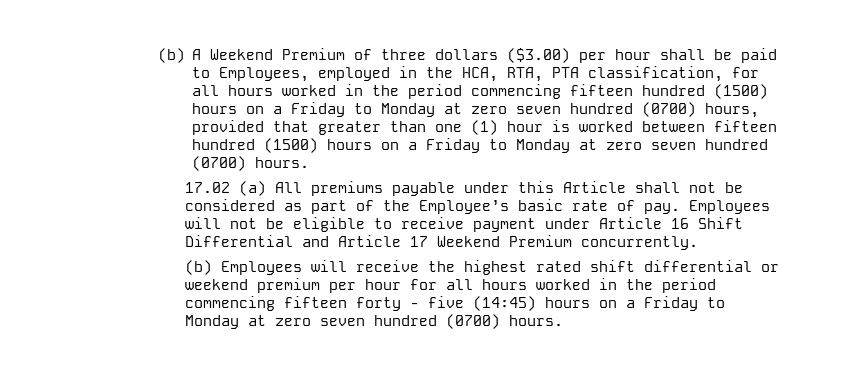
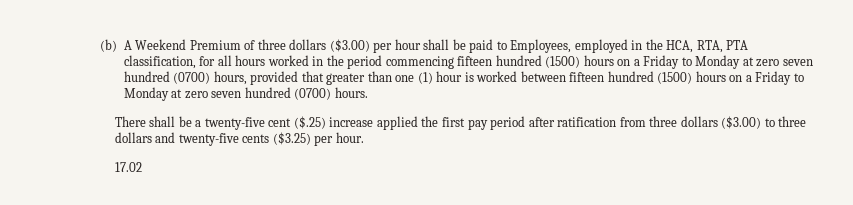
[184,181,743,196] [184,199,770,214] [184,217,743,232] [184,235,698,250] [184,260,779,275] [184,278,716,293] [184,296,725,311] [184,314,563,329] 17.02 (a) All premiums payable under this Article shall not be considered as part of the Employee’s basic rate of pay. Employees will not be eligible to receive payment under Article 16 Shift Differential and Article 17 Weekend Premium concurrently. // (b) Employees will receive the highest rated shift differential or weekend premium per hour for all hours worked in the period commencing fifteen forty - five (14:45) hours on a Friday to Monday at zero seven hundred (0700) hours. -> [114,116,807,130] [114,132,364,146] [114,162,142,172] There shall be a twenty-five cent ($.25) increase applied the first pay period after ratification from three dollars ($3.00) to three dollars and twenty-five cents ($3.25) per hour. // 17.02

